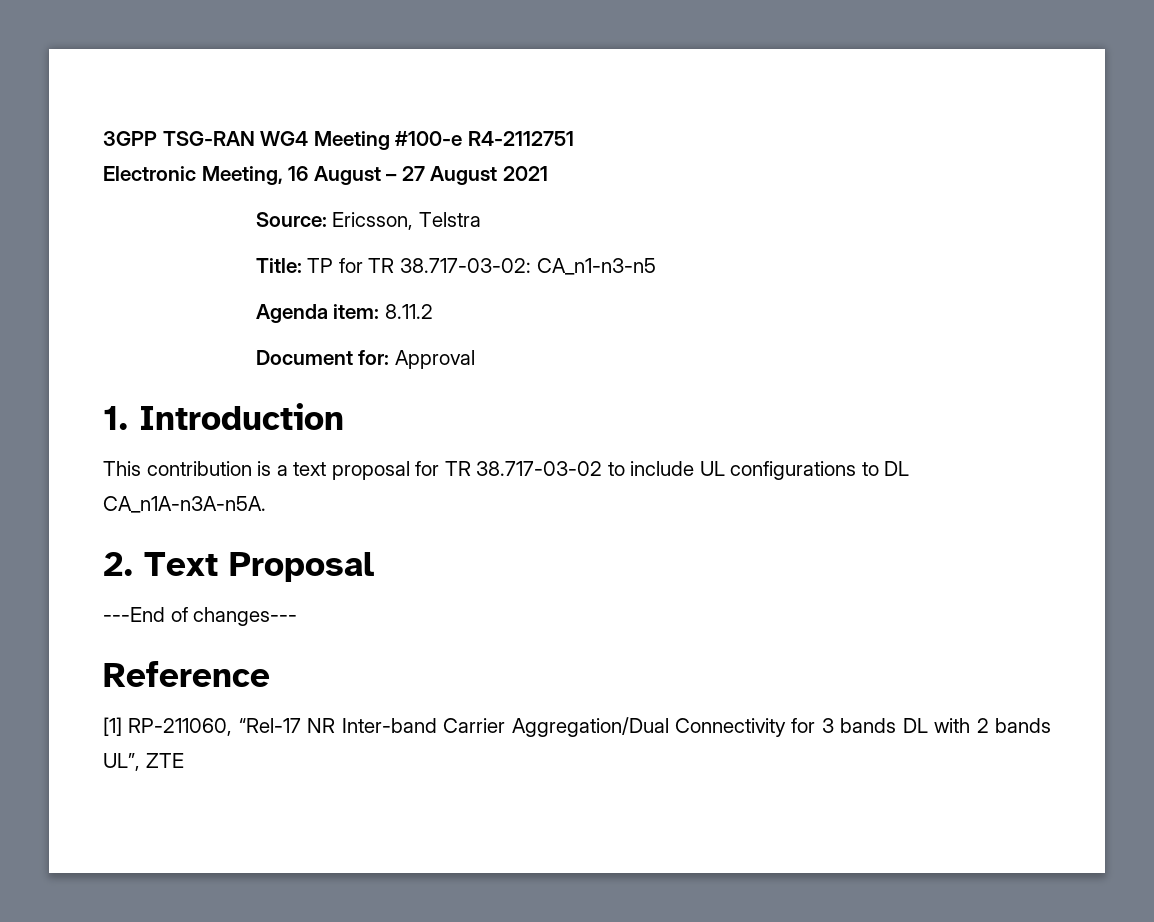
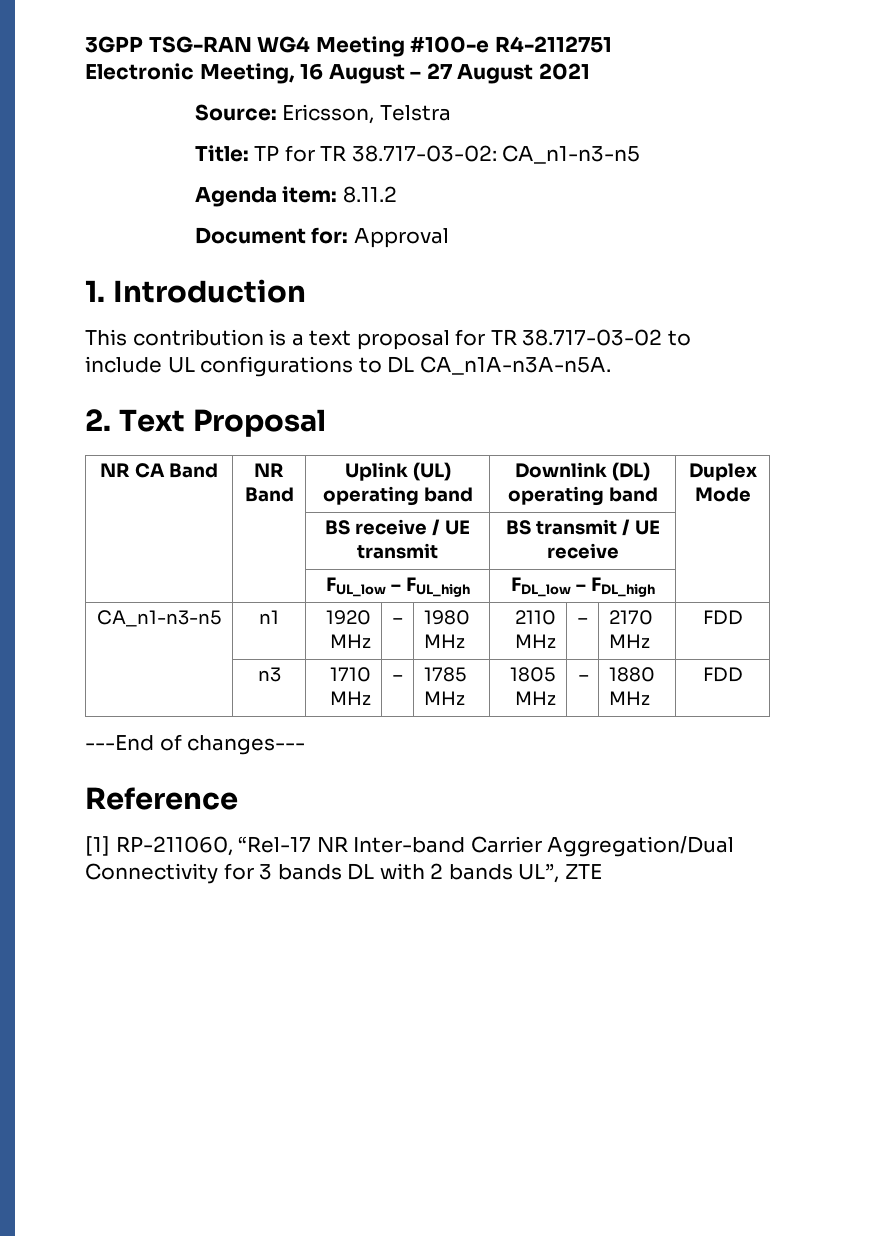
(374, 567) none -> [100,463,218,478] [254,463,284,477] [244,487,294,502] [344,462,451,481] [322,486,473,506] [515,462,650,481] [507,486,658,506] [688,463,757,481] [694,487,751,502] [325,519,470,536] [356,543,438,559] [505,519,660,536] [546,543,619,559] [325,577,470,597] [510,577,655,597] [96,610,222,627] [259,610,279,624] [326,610,372,625] [330,634,372,648] [393,618,403,624] [423,610,470,625] [423,634,465,648] [515,610,557,625] [515,634,557,648] [578,618,588,624] [608,610,653,625] [608,634,650,648] [702,610,743,625] [257,667,281,682] [330,667,372,682] [330,691,372,705] [393,675,403,681] [423,667,467,682] [423,691,465,705] [510,667,557,682] [515,691,557,705] [579,675,590,681] [608,667,655,682] [608,691,650,705] [702,667,743,682] // NR CA Band | NR Band | Uplink (UL) operating band | Downlink (DL) operating band | Duplex Mode // | | BS receive / UE transmit | BS transmit / UE receive | // | | FUL_low – FUL_high | FDL_low – FDL_high | // CA_n1-n3-n5 | n1 | 1920 MHz | – | 1980 MHz | 2110 MHz | – | 2170 MHz | FDD // | n3 | 1710 MHz | – | 1785 MHz | 1805 MHz | – | 1880 MHz | FDD

